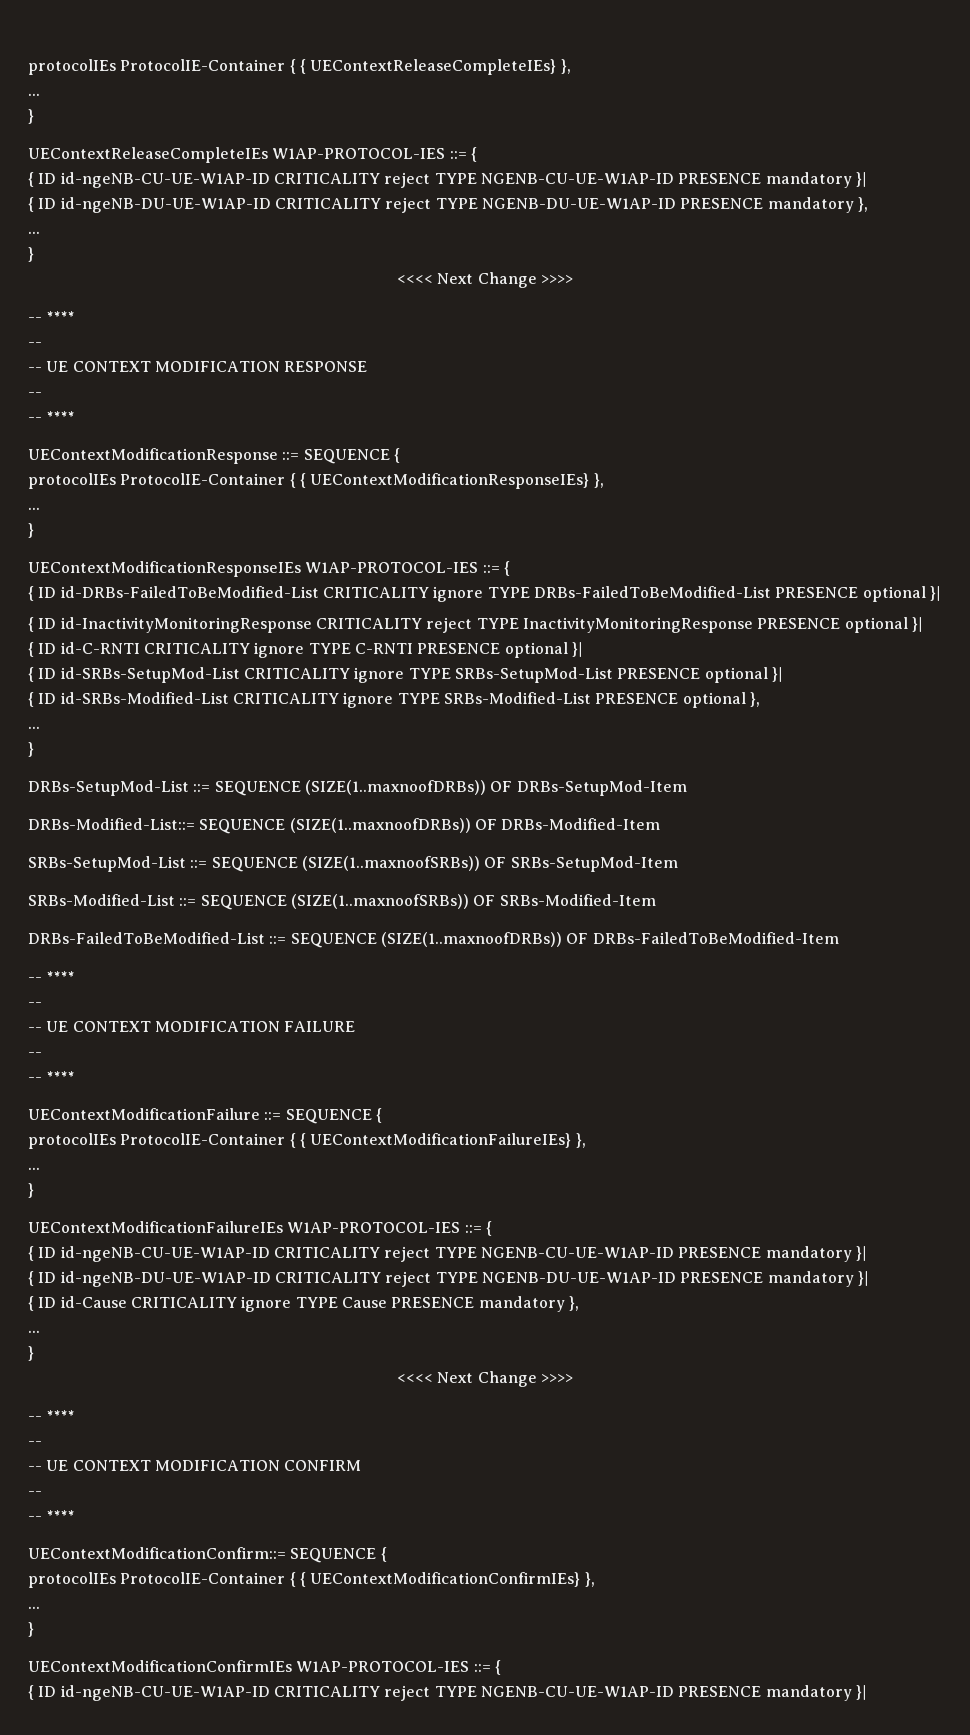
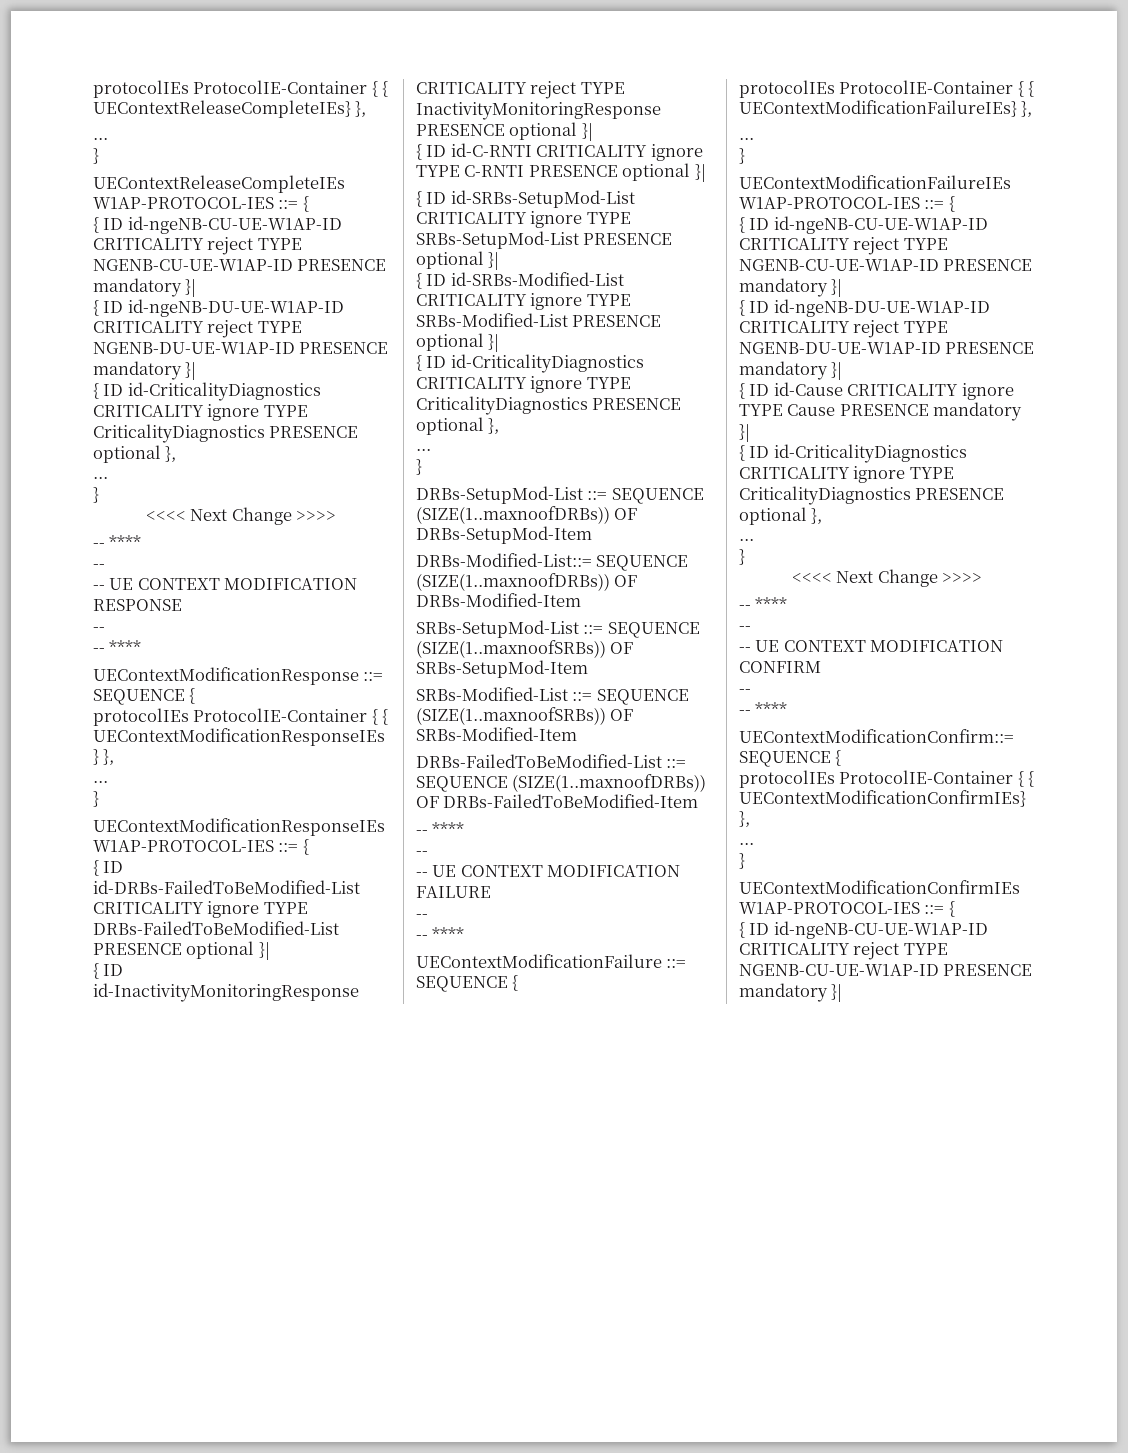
(854, 205) none -> [185,362,197,380] [93,382,321,401] [93,404,308,421] [93,424,359,443] [93,445,161,463] }| // { ID id-CriticalityDiagnostics CRITICALITY ignore TYPE CriticalityDiagnostics PRESENCE optional
(746, 700) none -> [488,334,500,352] [416,354,644,373] [416,376,631,393] [416,396,682,415] [416,417,484,435] }| // { ID id-CriticalityDiagnostics CRITICALITY ignore TYPE CriticalityDiagnostics PRESENCE optional
(565, 1304) none -> [739,424,750,442] [739,444,967,463] [739,466,954,483] [739,486,1005,505] [739,507,807,525] }| // { ID id-CriticalityDiagnostics CRITICALITY ignore TYPE CriticalityDiagnostics PRESENCE optional

